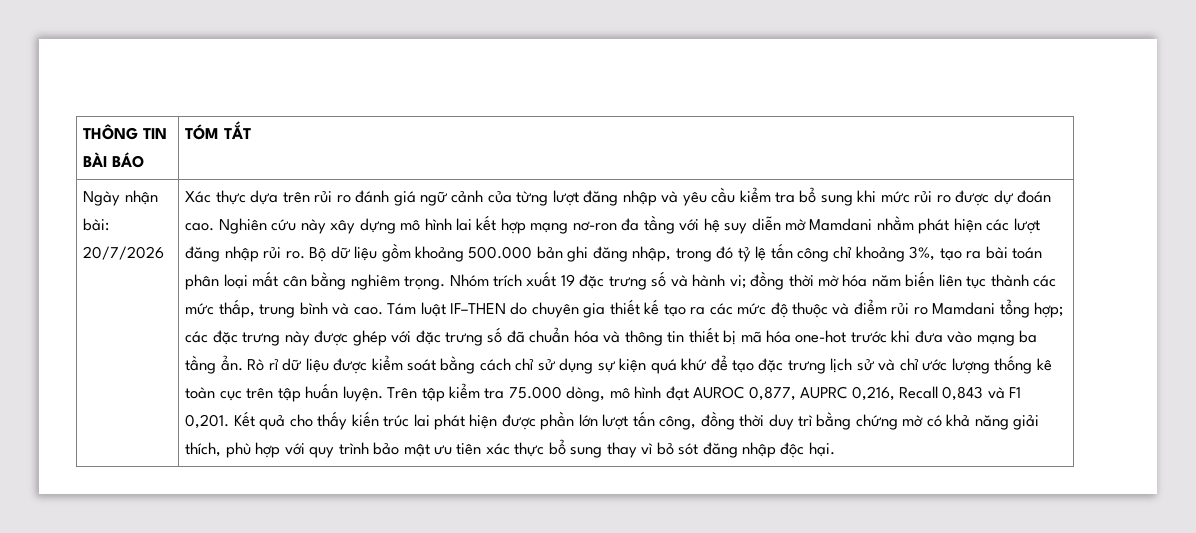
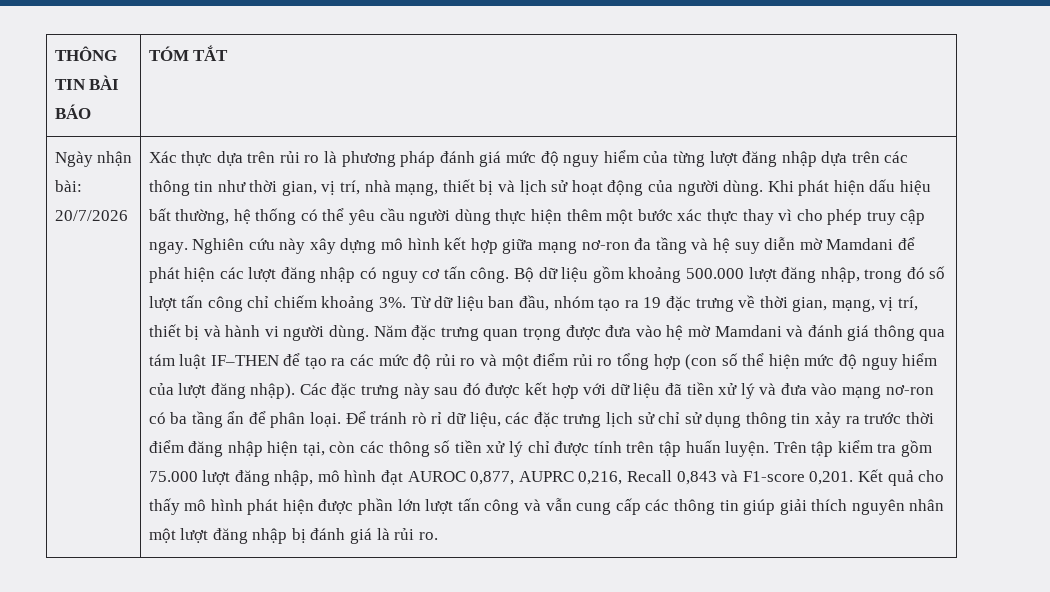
[355,190,484,206] đánh giá ngữ cảnh -> [324,150,639,167] là phương pháp đánh giá mức độ nguy hiểm
[661,187,1052,206] [185,223,215,231] và yêu cầu kiểm tra bổ sung khi mức rủi ro được dự đoán cao. -> [821,151,909,166] [148,179,932,196] [148,208,926,225] [148,241,188,254] dựa trên các thông tin như thời gian, vị trí, nhà mạng, thiết bị và lịch sử hoạt động của người dùng. Khi phát hiện dấu hiệu bất thường, hệ thống có thể yêu cầu người dùng thực hiện thêm một bước xác thực thay vì cho phép truy cập ngay.
[456,215,526,234] lai kết hợp -> [444,237,534,254] kết hợp giữa
[679,219,700,231] với -> [691,238,709,250] và
[876,216,914,231] nhằm -> [897,237,915,250] để
[263,247,305,259] rủi ro. -> [360,266,510,283] có nguy cơ tấn công.
[536,246,589,262] bản ghi -> [748,267,777,282] lượt
[737,246,767,262] tỷ lệ -> [929,266,946,279] [148,296,177,311] số lượt
[855,246,1043,262] [185,271,1057,290] [185,299,660,318] khoảng 3%, tạo ra bài toán phân loại mất cân bằng nghiêm trọng. Nhóm trích xuất 19 đặc trưng số và hành vi; đồng thời mờ hóa năm biến liên tục thành các mức thấp, trung bình và cao. Tám luật IF–THEN do chuyên gia thiết kế -> [273,295,919,312] [148,324,946,341] [148,353,301,369] chiếm khoảng 3%. Từ dữ liệu ban đầu, nhóm tạo ra 19 đặc trưng về thời gian, mạng, vị trí, thiết bị và hành vi người dùng. Năm đặc trưng quan trọng được đưa vào hệ mờ Mamdani và đánh giá thông qua tám luật IF–THEN để
[792,299,1064,318] [185,327,1038,346] [185,355,1052,374] [185,387,242,401] thuộc và điểm rủi ro Mamdani tổng hợp; các đặc trưng này được ghép với đặc trưng số đã chuẩn hóa và thông tin thiết bị mã hóa one-hot trước khi đưa vào mạng ba tầng ẩn. Rò rỉ dữ liệu được kiểm soát bằng cách chỉ sử dụng sự kiện quá khứ để tạo đặc trưng lịch sử và chỉ ước lượng thống kê toàn cục -> [435,353,938,370] [148,382,934,399] [148,411,934,428] [148,440,622,457] rủi ro và một điểm rủi ro tổng hợp (con số thể hiện mức độ nguy hiểm của lượt đăng nhập). Các đặc trưng này sau đó được kết hợp với dữ liệu đã tiền xử lý và đưa vào mạng nơ-ron có ba tầng ẩn để phân loại. Để tránh rò rỉ dữ liệu, các đặc trưng lịch sử chỉ sử dụng thông tin xảy ra trước thời điểm đăng nhập hiện tại, còn các thông số tiền xử lý chỉ được tính
[508,386,606,402] 75.000 dòng, -> [901,440,933,457] [148,470,314,486] gồm 75.000 lượt đăng nhập,
[1009,387,1022,398] F1 -> [742,471,805,482] F1-score
[351,411,430,427] kiến trúc lai -> [184,499,243,511] mô hình
[659,411,1040,430] [185,439,835,458] công, đồng thời duy trì bằng chứng mờ có khả năng giải thích, phù hợp với quy trình bảo mật ưu tiên xác thực bổ sung thay vì bỏ sót đăng nhập độc hại. -> [484,498,945,515] [148,528,438,544] công và vẫn cung cấp các thông tin giúp giải thích nguyên nhân một lượt đăng nhập bị đánh giá là rủi ro.

